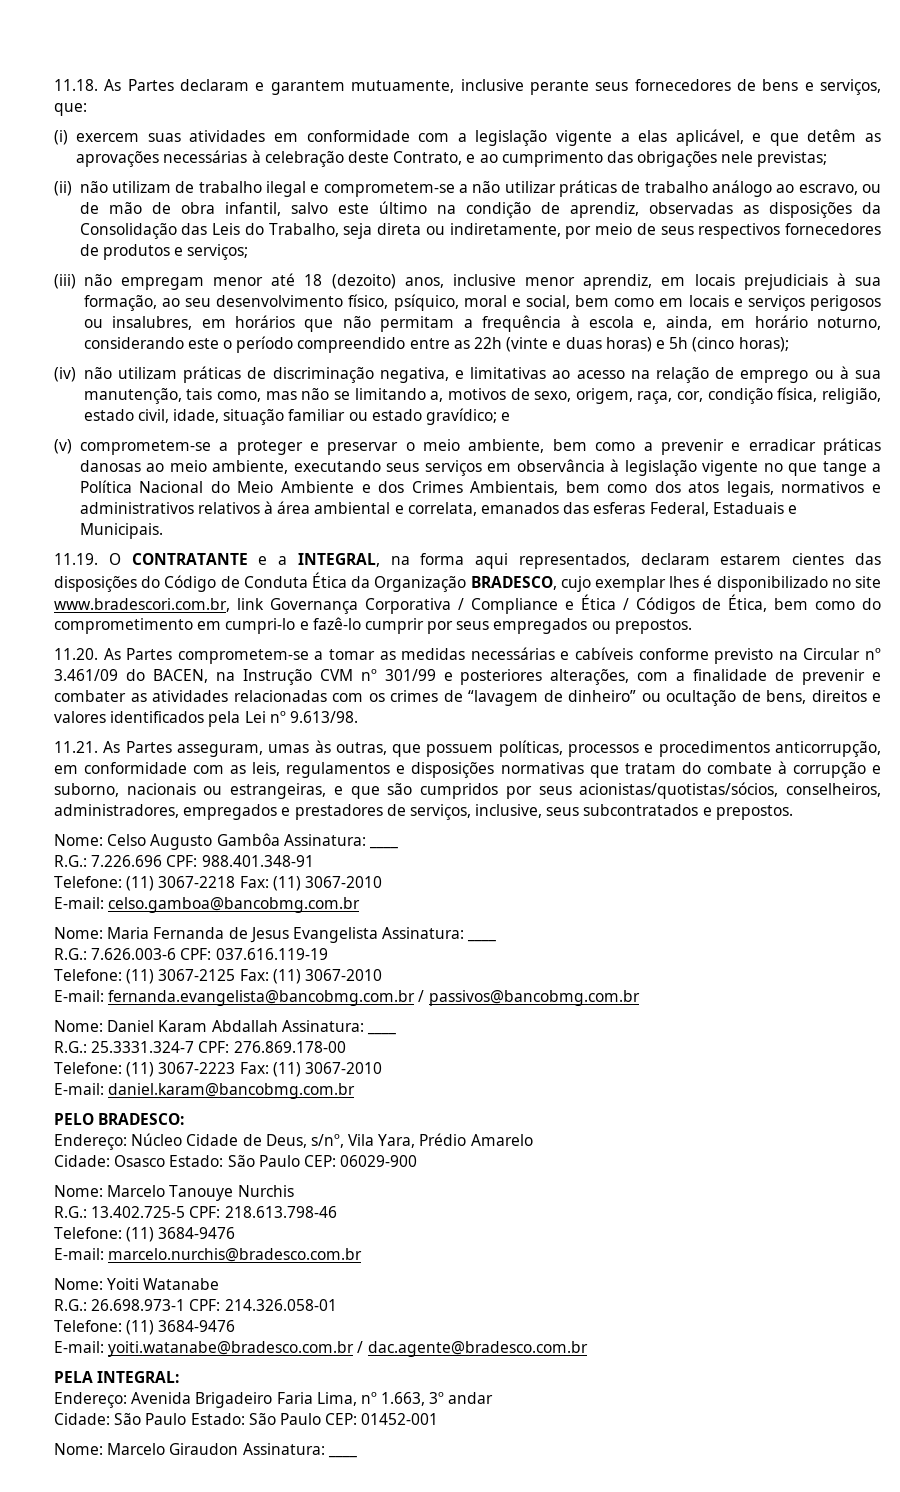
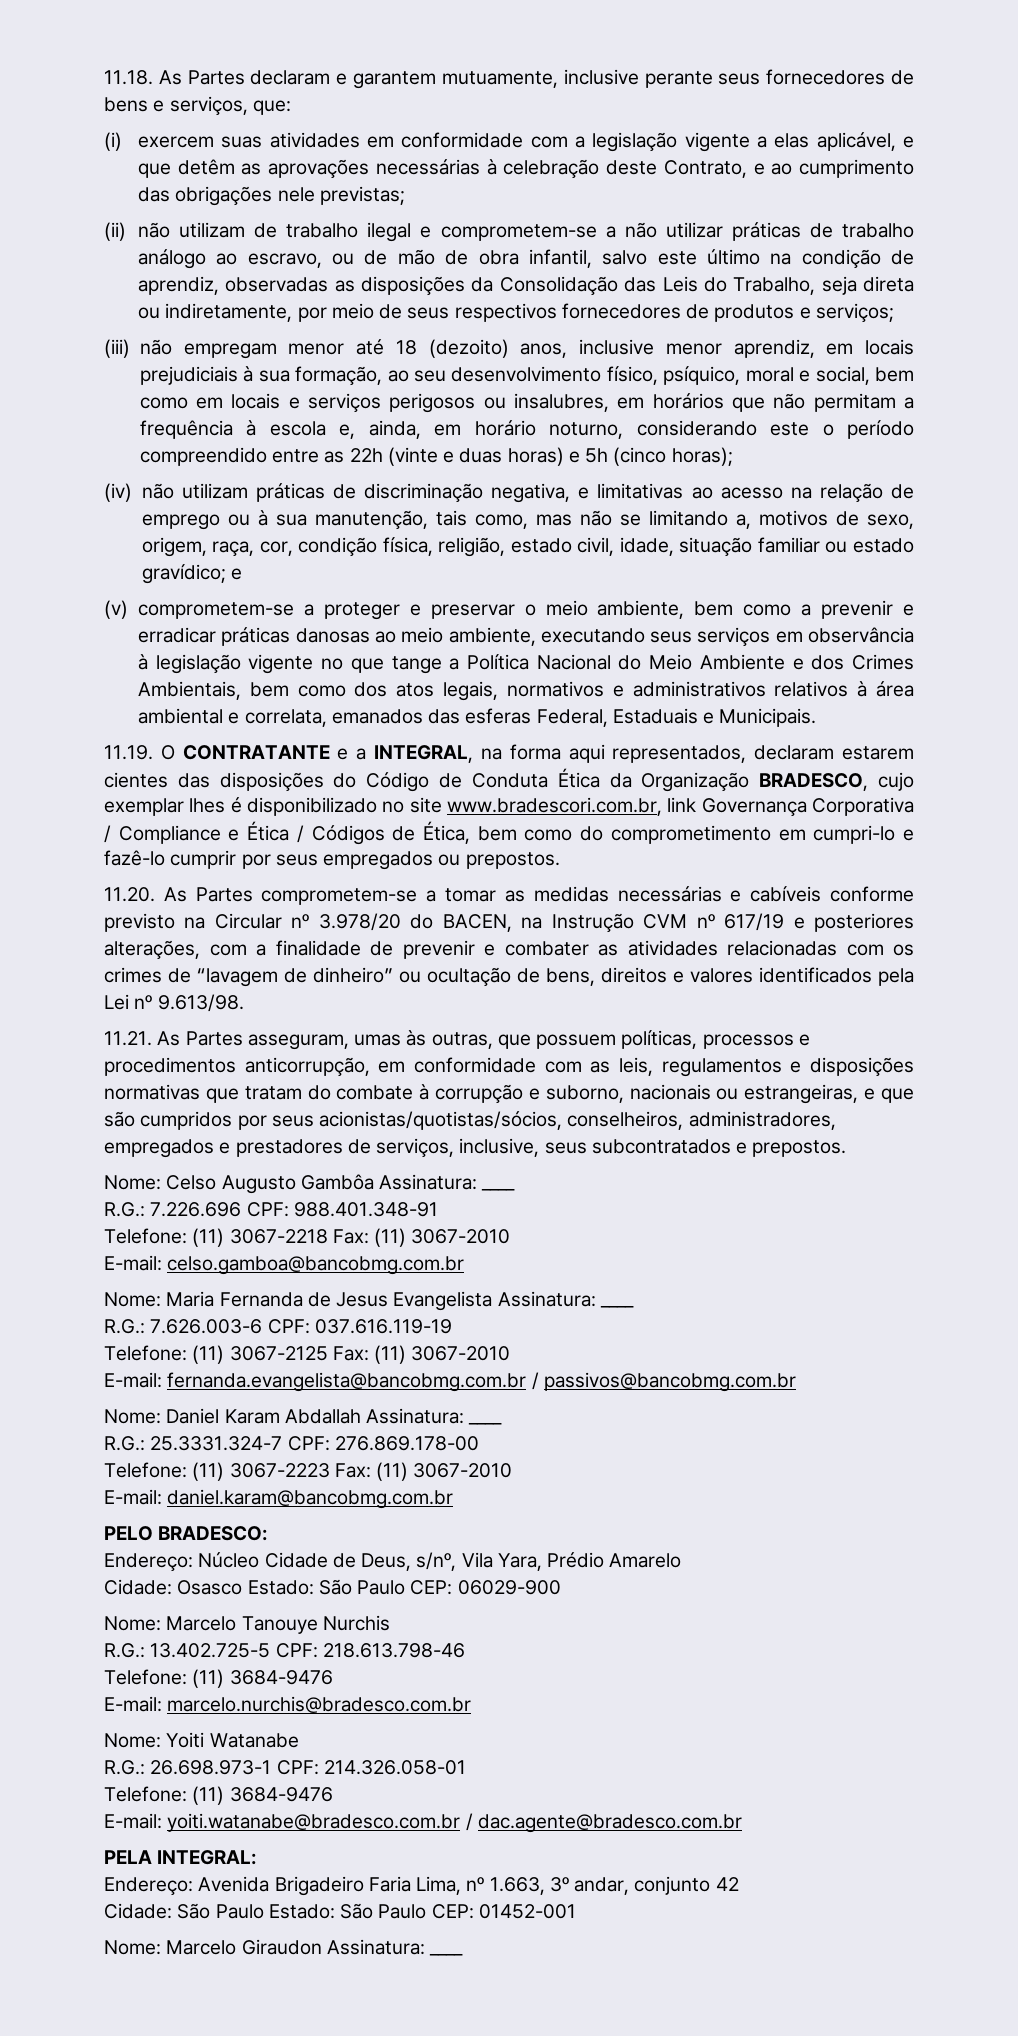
[54,669,118,681] 3.461/09 -> [318,913,401,931] 3.978/20
[384,669,436,681] 301/99 -> [724,913,785,931] 617/19
[448,1392,494,1404] andar -> [574,1876,739,1895] andar, conjunto 42

